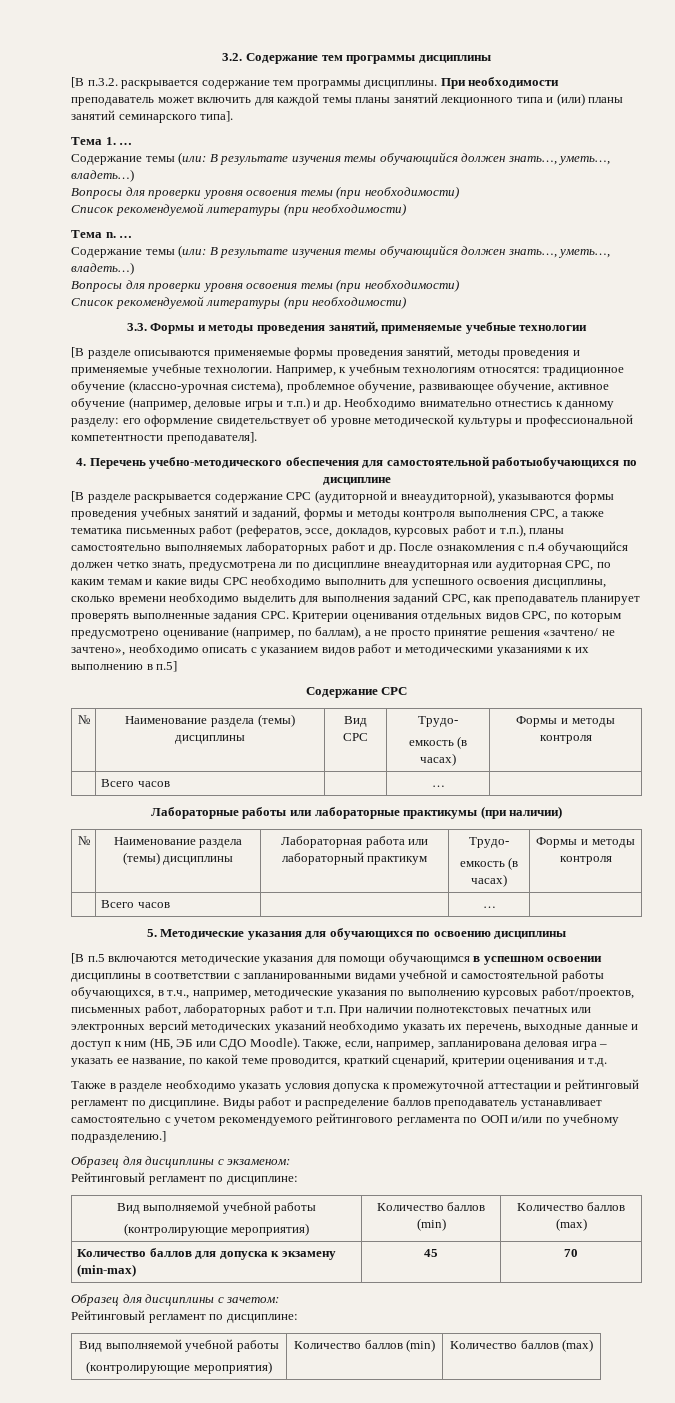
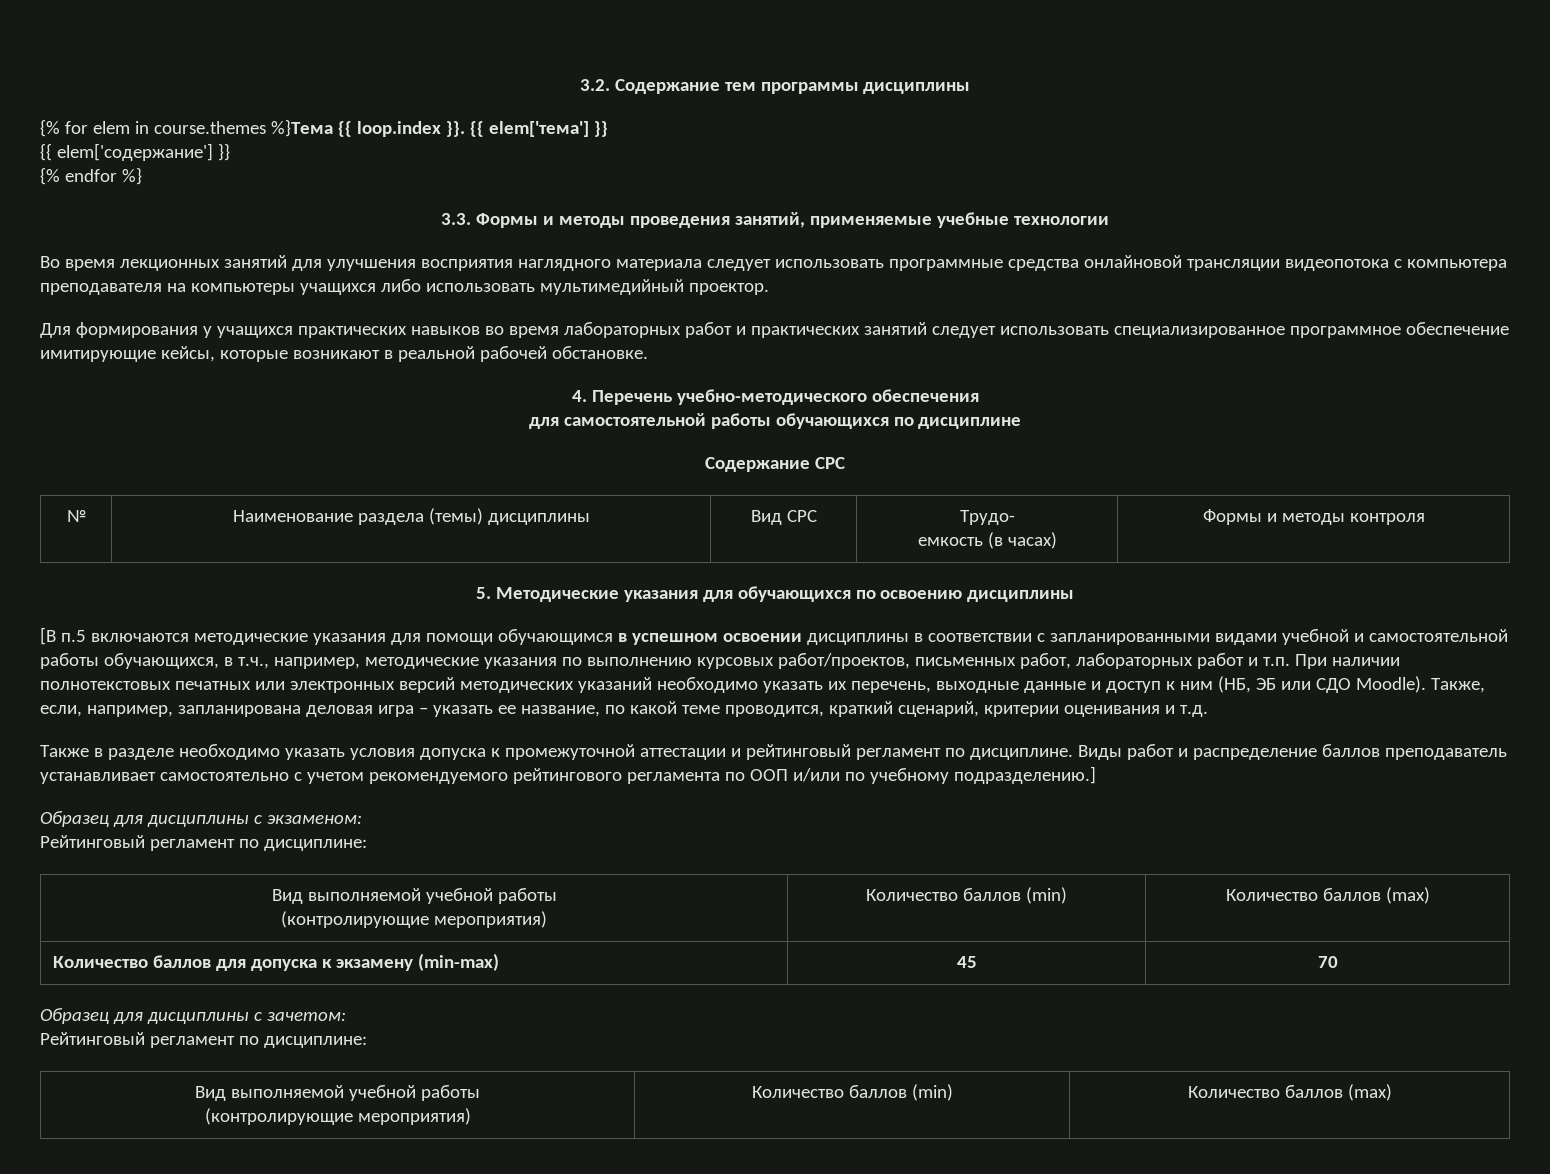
[71,77,560,89] [71,93,624,106] [71,110,234,123] [71,137,133,145] [71,152,611,165] [71,169,134,182] [71,186,459,199] [71,203,407,216] [71,230,133,238] [71,245,611,258] [71,262,134,275] [71,279,459,292] [71,296,407,309] [В п.3.2. раскрывается содержание тем программы дисциплины. При необходимости преподаватель может включить для каждой темы планы занятий лекционного типа и (или) планы занятий семинарского типа]. // Тема 1. … // Содержание темы (или: В результате изучения темы обучающийся должен знать…, уметь…, владеть…) // Вопросы для проверки уровня освоения темы (при необходимости) // Список рекомендуемой литературы (при необходимости) // Тема n. … // Содержание темы (или: В результате изучения темы обучающийся должен знать…, уметь…, владеть…) // Вопросы для проверки уровня освоения темы (при необходимости) // Список рекомендуемой литературы (при необходимости) -> [40,119,608,137] [40,143,230,161] [40,167,142,185] {% for elem in course.themes %}Тема {{ loop.index }}. {{ elem['тема'] }} // {{ elem['содержание'] }} // {% endfor %}
[71,346,580,359] [71,364,625,376] [71,380,609,393] [71,397,615,410] [71,414,633,427] [71,432,257,444] [В разделе описываются применяемые формы проведения занятий, методы проведения и применяемые учебные технологии. Например, к учебным технологиям относятся: традиционное обучение (классно-урочная система), проблемное обучение, развивающее обучение, активное обучение (например, деловые игры и т.п.) и др. Необходимо внимательно отнестись к данному разделу: его оформление свидетельствует об уровне методической культуры и профессиональной компетентности преподавателя]. -> [40,255,1507,271] [40,279,769,295] [40,322,1509,338] [40,346,648,362] Во время лекционных занятий для улучшения восприятия наглядного материала следует использовать программные средства онлайновой трансляции видеопотока с компьютера преподавателя на компьютеры учащихся либо использовать мультимедийный проектор. // Для формирования у учащихся практических навыков во время лабораторных работ и практических занятий следует использовать специализированное программное обеспечение имитирующие кейсы, которые возникают в реальной рабочей обстановке.
(359, 461) none -> (979, 395) //
[492,457,637,469] [322,477,391,485] [71,490,614,503] [71,507,605,520] [71,524,565,537] [71,541,629,554] [71,560,611,571] [71,576,606,588] [71,592,641,605] [71,611,622,622] [71,626,615,639] [71,644,589,656] [71,661,178,672] работыобучающихся по дисциплине // [В разделе раскрывается содержание СРС (аудиторной и внеаудиторной), указываются формы проведения учебных занятий и заданий, формы и методы контроля выполнения СРС, а также тематика письменных работ (рефератов, эссе, докладов, курсовых работ и т.п.), планы самостоятельно выполняемых лабораторных работ и др. После ознакомления с п.4 обучающийся должен четко знать, предусмотрена ли по дисциплине внеаудиторная или аудиторная СРС, по каким темам и какие виды СРС необходимо выполнить для успешного освоения дисциплины, сколько времени необходимо выделить для выполнения заданий СРС, как преподаватель планирует проверять выполненные задания СРС. Критерии оценивания отдельных видов СРС, по которым предусмотрено оценивание (например, по баллам), а не просто принятие решения «зачтено/ не зачтено», необходимо описать с указанием видов работ и методическими указаниями к их выполнению в п.5] -> [710,413,1022,429] работы обучающихся по дисциплине
[100,779,170,787] [431,785,445,787] [150,806,563,819] [77,836,90,845] [113,837,243,848] [122,852,234,865] [280,836,429,848] [281,852,428,865] [469,837,509,848] [459,857,519,870] [471,874,507,887] [536,837,635,848] [559,856,612,865] [100,900,170,908] [482,906,496,908] // | Всего часов | | … | // Лабораторные работы или лабораторные практикумы (при наличии) // № | Наименование раздела (темы) дисциплины | Лабораторная работа или лабораторный практикум | Трудо- // емкость (в часах) | Формы и методы контроля // | Всего часов | | … | -> (1425, 519) none

